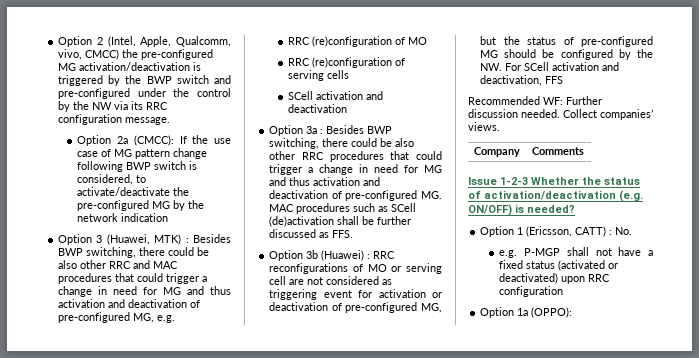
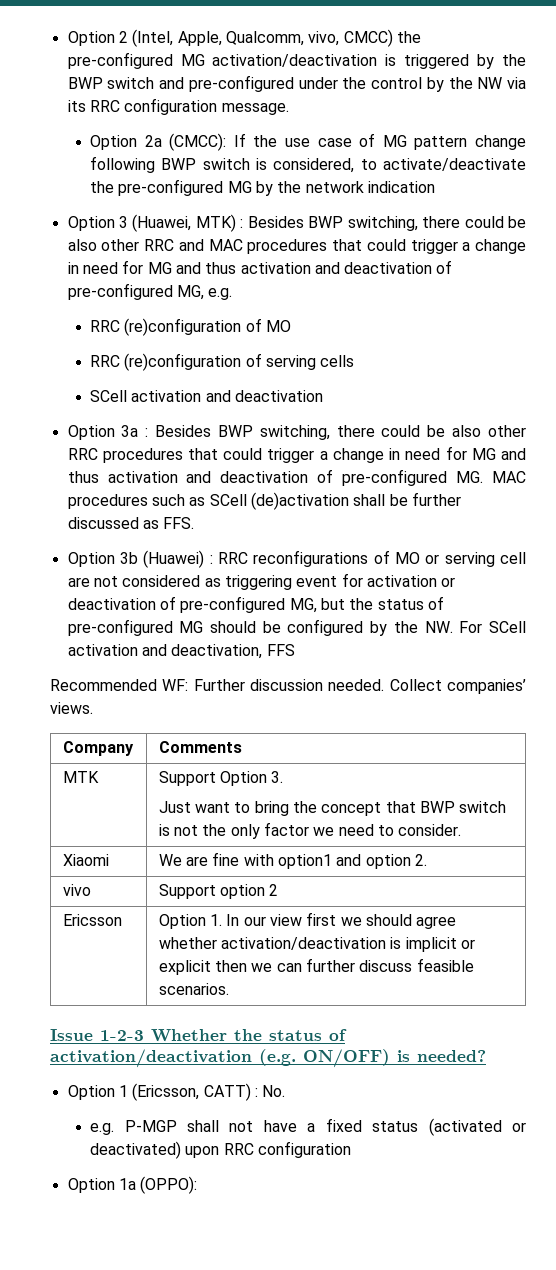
(584, 151) none -> [62,771,99,783] [158,771,284,786] [158,801,507,816] [158,822,462,839] [62,854,109,866] [158,852,427,869] [62,884,91,896] [158,884,279,899] [62,914,122,926] [158,912,457,929] [158,937,475,952] [158,958,474,975] [158,983,229,995] // MTK | Support Option 3. // Just want to bring the concept that BWP switch is not the only factor we need to consider. // Xiaomi | We are fine with option1 and option 2. // vivo | Support option 2 // Ericsson | Option 1. In our view first we should agree whether activation/deactivation is implicit or explicit then we can further discuss feasible scenarios.

